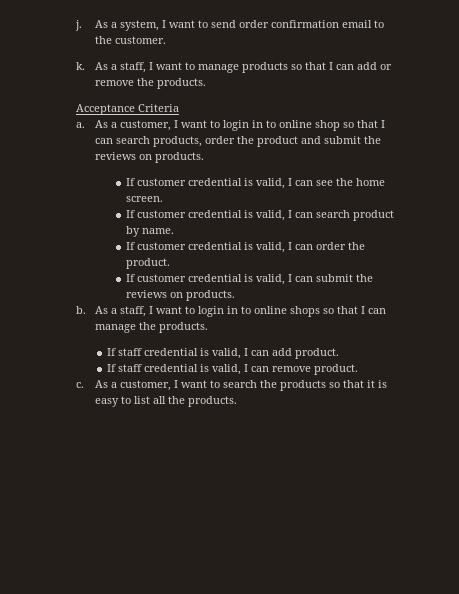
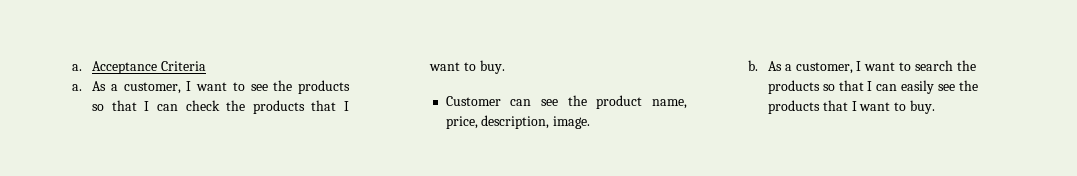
[74,20,384,31] [94,36,166,44] [75,62,392,73] [94,78,206,89] j. As a system, I want to send order confirmation email to the customer. // k. As a staff, I want to manage products so that I can add or remove the products. // -> [72,64,83,71] a.
[222,120,385,131] [94,136,381,147] [94,152,204,163] [125,178,385,189] [125,196,163,202] [125,210,394,221] [125,226,174,237] [125,242,365,253] [125,258,170,269] [125,274,373,285] [125,290,235,301] [75,306,386,317] [94,322,208,333] [106,348,339,359] [106,364,358,375] [75,382,84,388] login in to online shop so that I can search products, order the product and submit the reviews on products. // If customer credential is valid, I can see the home screen. // If customer credential is valid, I can search product by name. // If customer credential is valid, I can order the product. // If customer credential is valid, I can submit the reviews on products. // b. As a staff, I want to login in to online shops so that I can manage the products. // If staff credential is valid, I can add product. // If staff credential is valid, I can remove product. // c. -> [250,80,350,94] [92,100,349,114] [429,60,505,74] [445,95,687,109] [445,115,591,129] [748,60,759,71] see the products so that I can check the products that I want to buy. // Customer can see the product name, price, description, image. // b.
[366,380,387,388] [94,396,237,407] it is easy to list all the products. -> [867,80,978,94] [768,100,936,114] I can easily see the products that I want to buy.

